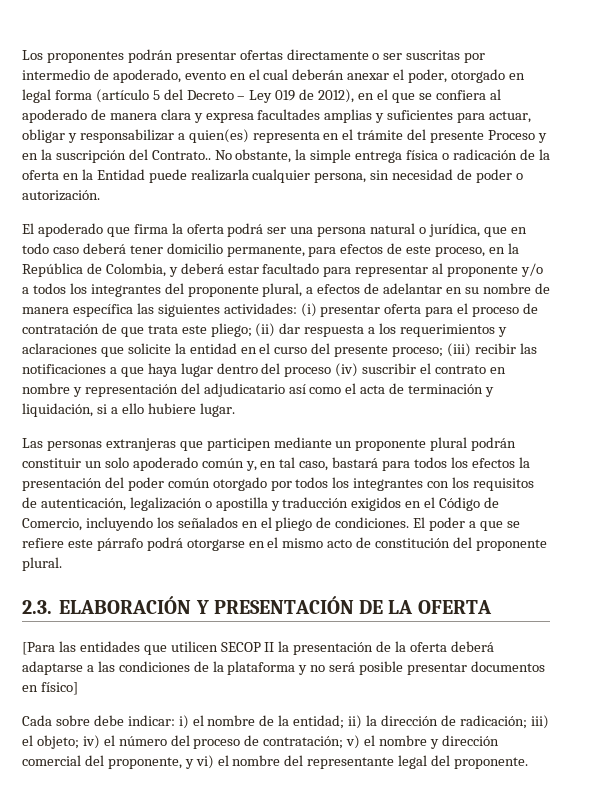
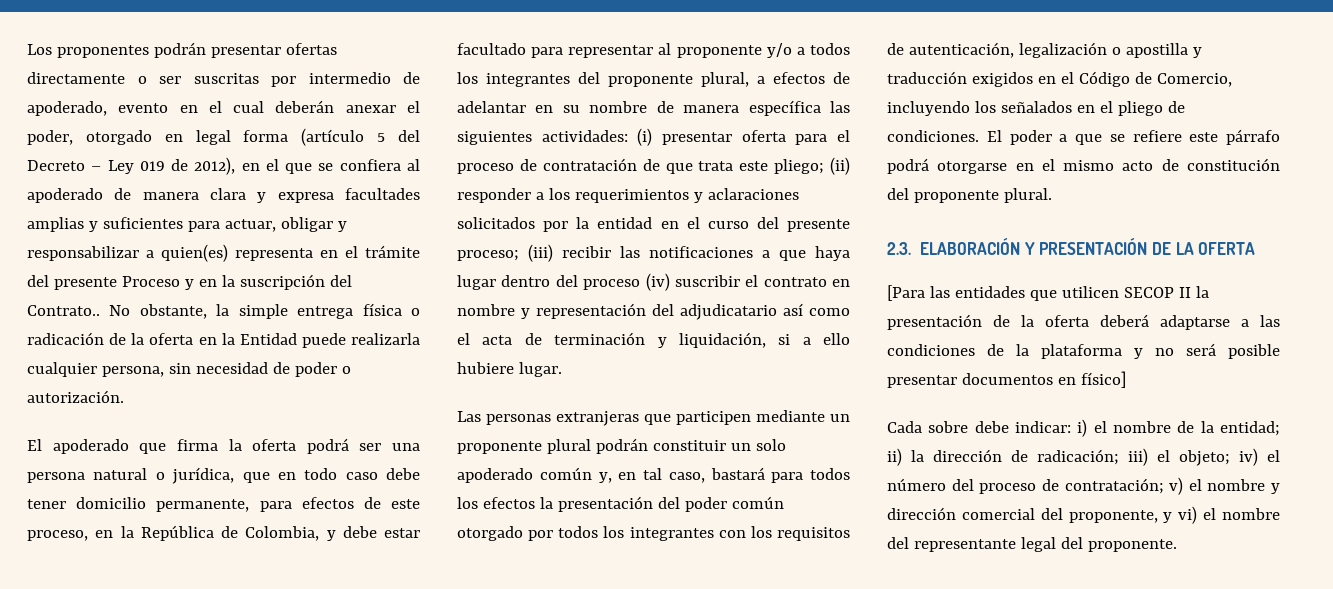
[82,243,126,254] deberá -> [386,468,420,480] debe
[180,263,224,274] deberá -> [342,526,377,538] debe
[279,323,365,337] dar respuesta -> [457,188,531,203] responder
[100,343,171,357] que solicite -> [457,217,569,232] solicitados por

